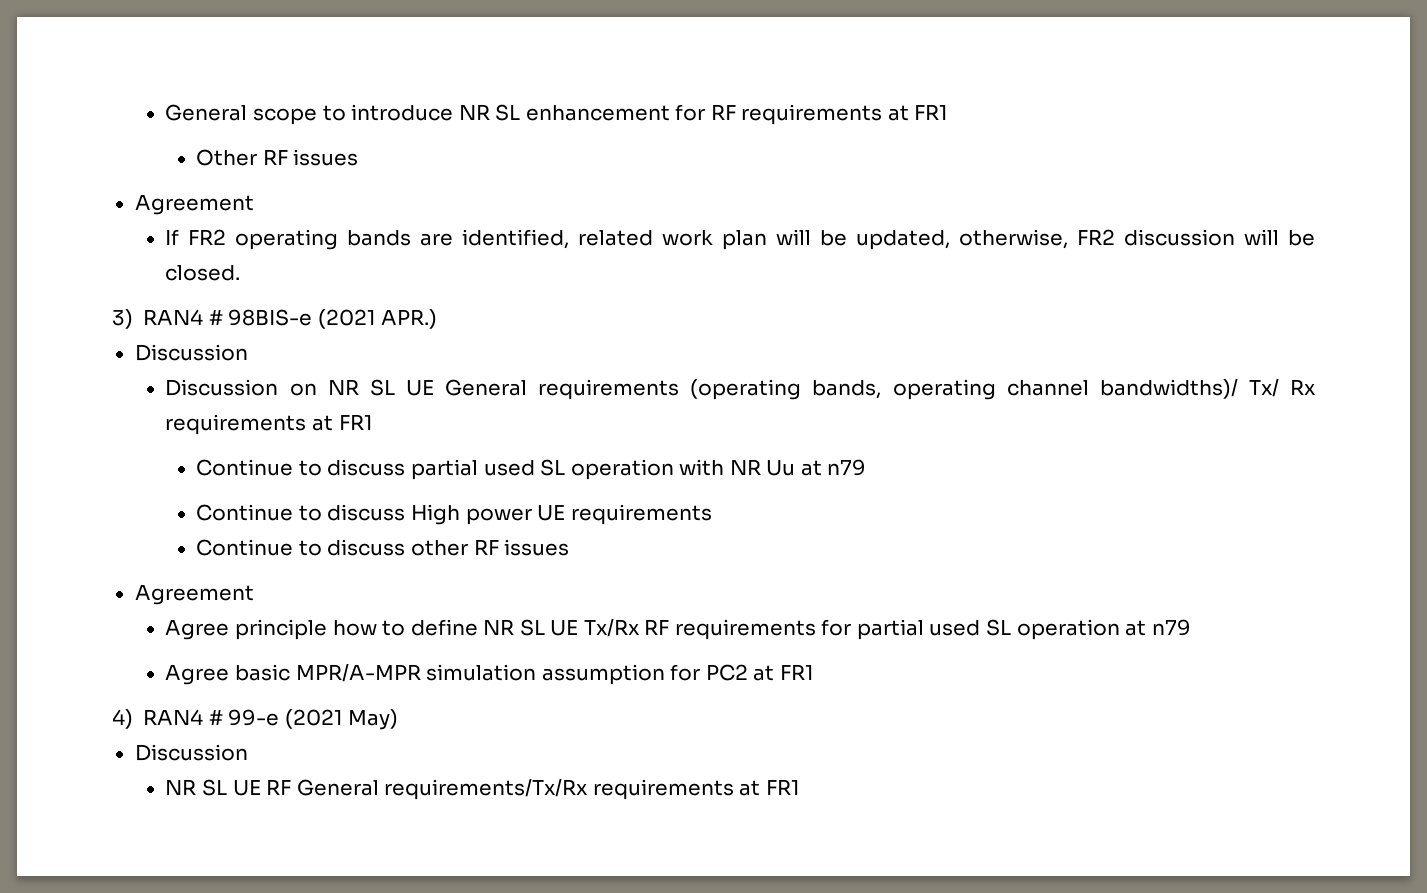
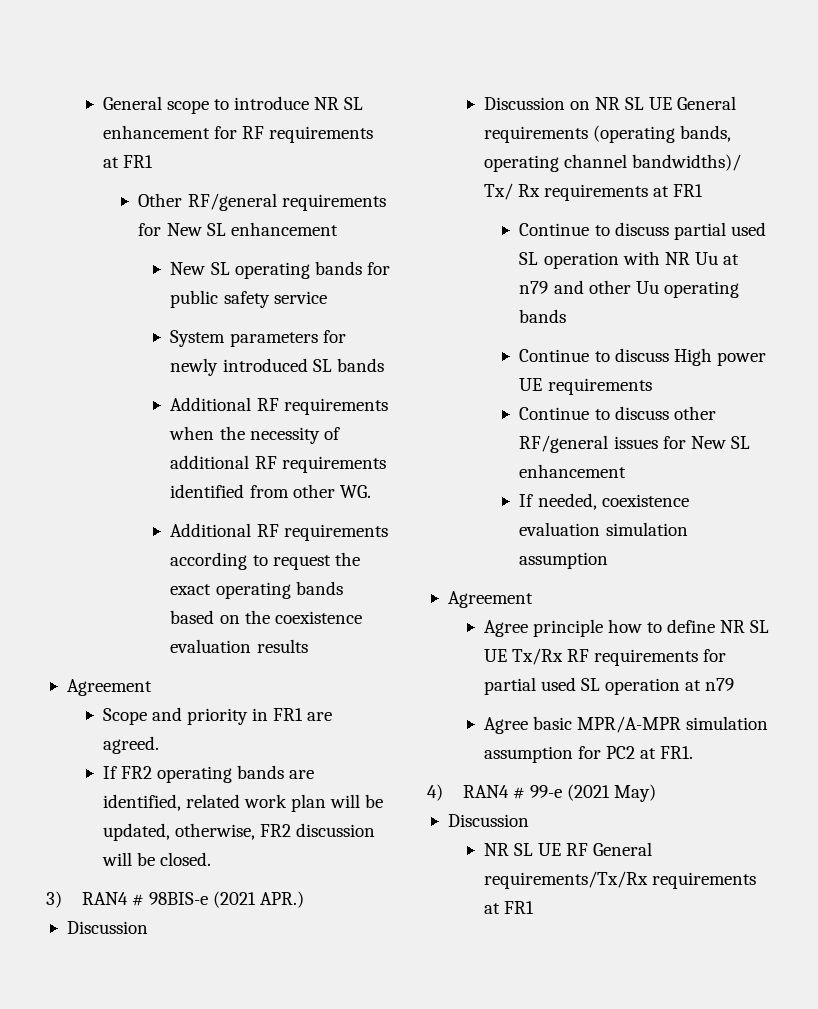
[262,149,359,166] [134,195,254,215] RF issues // Agreement -> [187,193,386,211] [138,222,338,236] [170,261,390,279] [170,290,327,308] [170,330,346,347] [170,358,384,376] [170,397,388,415] [169,426,340,444] [170,455,386,473] [170,484,371,498] [170,523,388,541] [170,552,360,570] [170,581,343,599] [170,610,362,624] [170,639,308,653] [66,679,152,696] [102,707,333,725] [102,736,159,754] RF/general requirements for New SL enhancement // New SL operating bands for public safety service // System parameters for newly introduced SL bands // Additional RF requirements when the necessity of additional RF requirements identified from other WG. // Additional RF requirements according to request the exact operating bands based on the coexistence evaluation results // Agreement // Scope and priority in FR1 are agreed.
(867, 467) none -> [553,280,739,298] [519,309,567,323] and other Uu operating bands
[473,539,570,556] RF issues -> [519,435,750,453] [519,464,627,478] [519,493,689,510] [519,522,688,536] [519,552,609,569] RF/general issues for New SL enhancement // If needed, coexistence evaluation simulation assumption
[779,664,814,680] FR1 -> [660,746,694,759] FR1.

